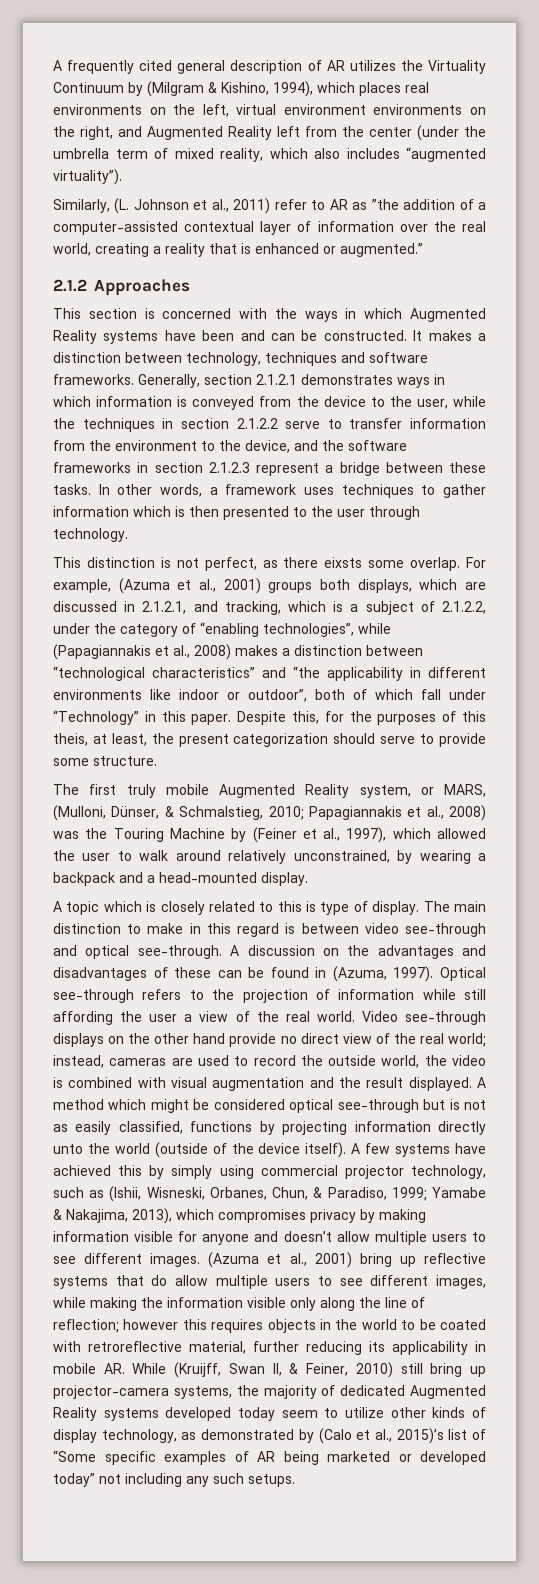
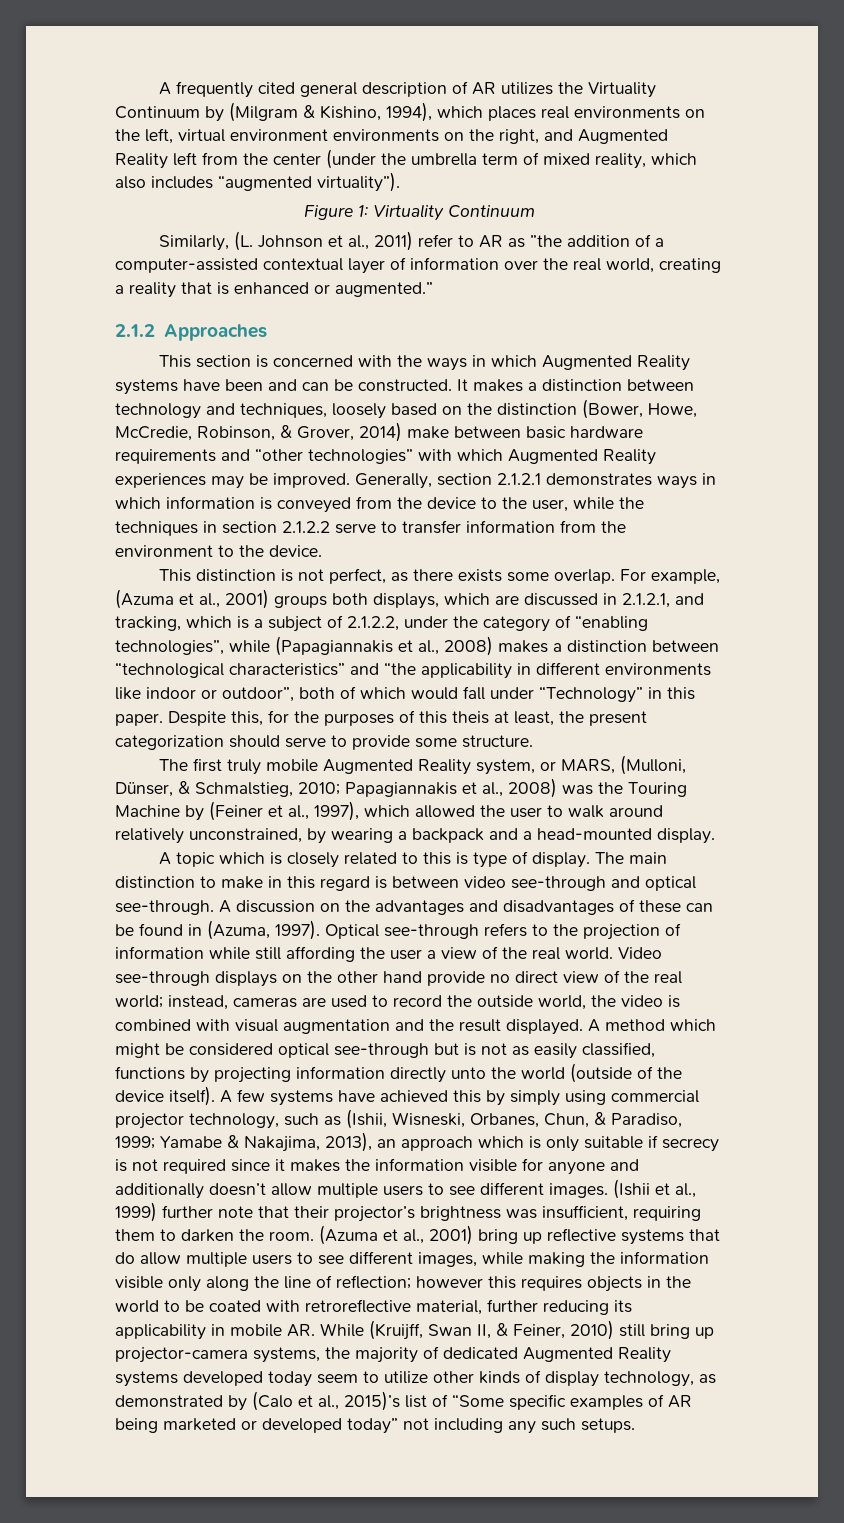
(122, 177) none -> [304,204,535,221] // Figure 1: Virtuality Continuum
[186,352,428,366] [53,374,134,385] technology, techniques and software frameworks. -> [115,399,697,419] [115,422,643,442] [115,448,656,465] [115,473,350,489] technology and techniques, loosely based on the distinction (Bower, Howe, McCredie, Robinson, & Grover, 2014) make between basic hardware requirements and “other technologies” with which Augmented Reality experiences may be improved.
[245,440,407,453] [53,462,486,476] [53,484,487,498] [53,506,420,520] [53,528,128,542] device, and the software frameworks in section 2.1.2.3 represent a bridge between these tasks. In other words, a framework uses techniques to gather information which is then presented to the user through technology. -> [269,545,322,557] device.
[324,557,363,568] eixsts -> [458,569,503,582] exists
(413, 694) none -> [411,687,458,700] would
[53,733,88,746] theis, -> [452,711,489,724] theis
[176,1209,426,1223] which compromises privacy by making -> [377,1135,719,1152] [115,1159,370,1174] an approach which is only suitable if secrecy is not required since it makes the
(279, 1236) none -> [115,1183,204,1199] additionally
(201, 1260) none -> [613,1179,696,1199] [115,1202,701,1222] [115,1229,314,1242] (Ishii et al., 1999) further note that their projector’s brightness was insufficient, requiring them to darken the room.

